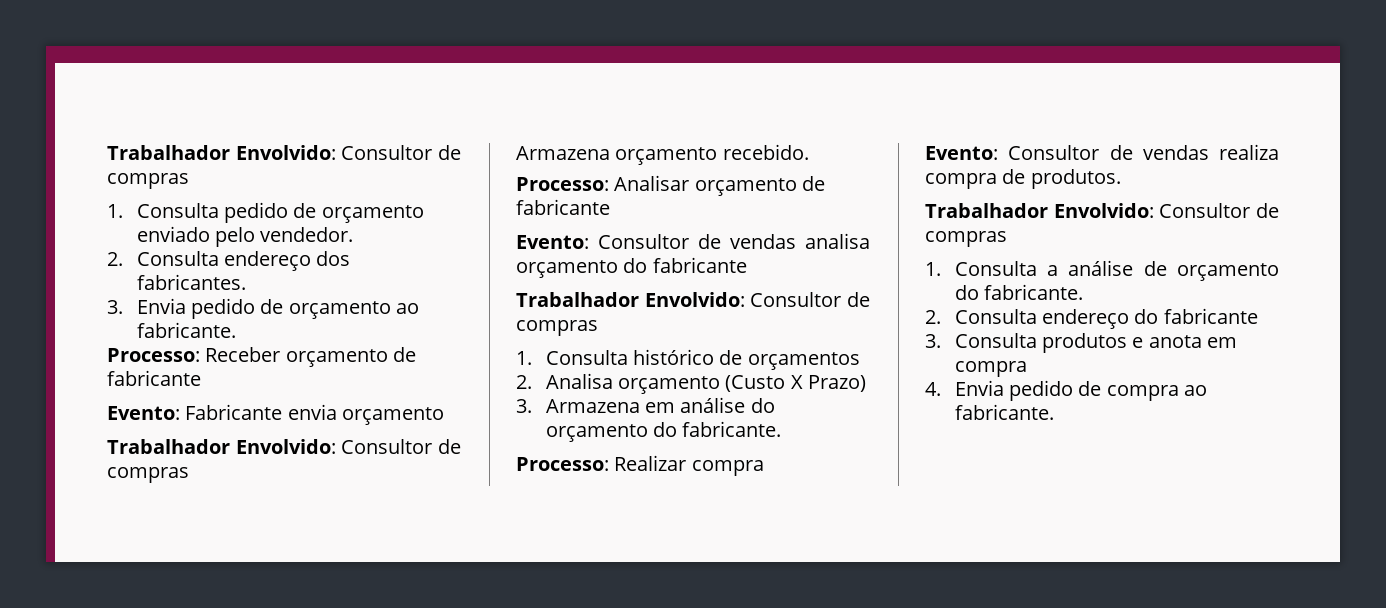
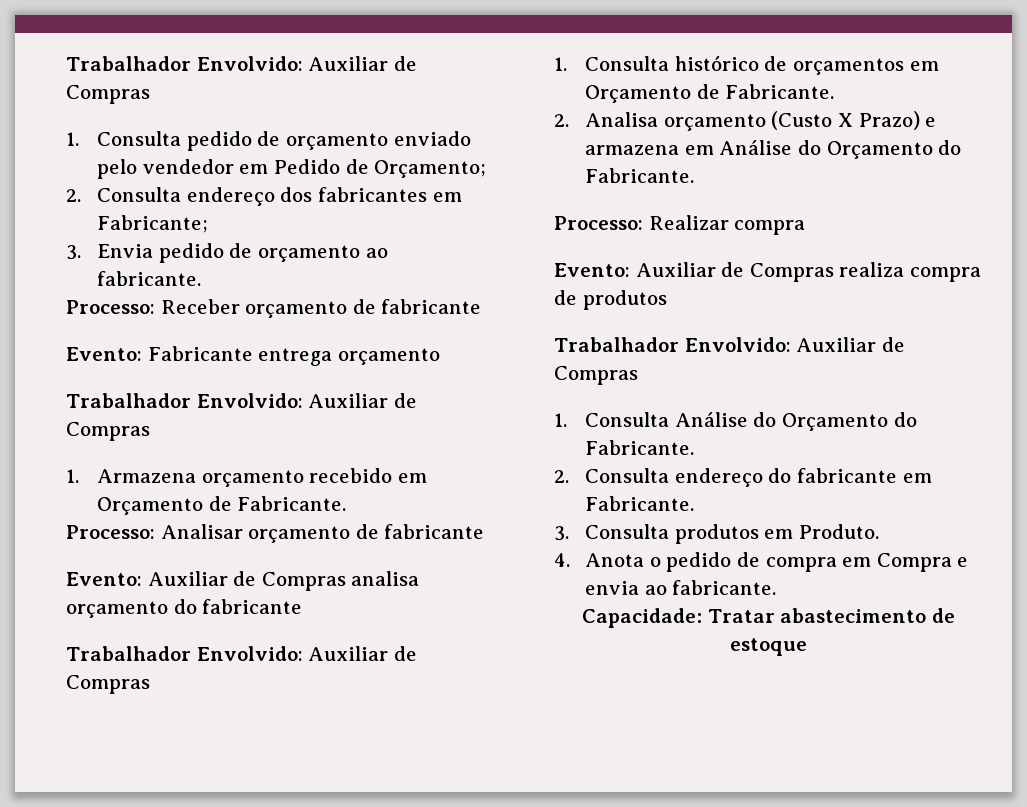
[107,145,461,160] [107,173,189,189] Trabalhador Envolvido: Consultor de compras -> [66,56,417,71] [66,85,150,104] Trabalhador Envolvido: Auxiliar de Compras
[260,227,354,242] vendedor. -> [142,159,487,178] vendedor em Pedido de Orçamento;
[136,274,246,290] fabricantes. -> [317,187,462,202] [97,215,209,233] fabricantes em Fabricante;
[287,404,337,420] envia -> [258,348,333,366] entrega
[341,439,461,454] [107,467,189,483] [516,144,809,165] Consultor de compras // Armazena orçamento recebido. -> [308,393,417,408] [66,422,150,441] [66,468,427,487] [97,496,347,515] Auxiliar de Compras // 1. Armazena orçamento recebido em Orçamento de Fabricante.
[598,234,796,249] Consultor de vendas -> [147,571,346,591] Auxiliar de Compras
[750,292,870,307] [516,320,598,336] Consultor de compras -> [308,646,417,661] [66,675,150,694] Auxiliar de Compras
(860, 361) none -> [909,61,939,71] [585,84,835,103] em Orçamento de Fabricante.
[516,397,775,413] [545,421,782,442] // 3. Armazena em análise do orçamento do fabricante. -> [925,117,937,127] [585,140,962,159] [585,168,695,183] e armazena em Análise do Orçamento do Fabricante.
[1008,145,1209,160] Consultor de vendas -> [635,262,834,282] Auxiliar de Compras
[1030,169,1121,189] [925,203,1279,218] [925,231,1007,247] [925,260,1279,281] [954,284,1084,300] produtos. // Trabalhador Envolvido: Consultor de compras // 1. Consulta a análise de orçamento do fabricante. -> [582,290,667,310] [554,337,905,352] [554,366,638,385] [554,412,917,431] [585,440,695,455] produtos // Trabalhador Envolvido: Auxiliar de Compras // 1. Consulta Análise do Orçamento do Fabricante.
(1258, 316) none -> [902,473,932,483] [585,496,695,511] em Fabricante.
[1132,335,1237,348] [954,361,1027,377] e anota em compra -> [764,524,879,539] em Produto.
[954,380,1004,396] Envia -> [585,553,661,567] Anota o
[1183,385,1207,396] [954,404,1054,420] ao fabricante. -> [842,553,969,572] [585,580,777,595] [582,608,955,628] [730,638,807,656] em Compra e envia ao fabricante. // Capacidade: Tratar abastecimento de estoque

